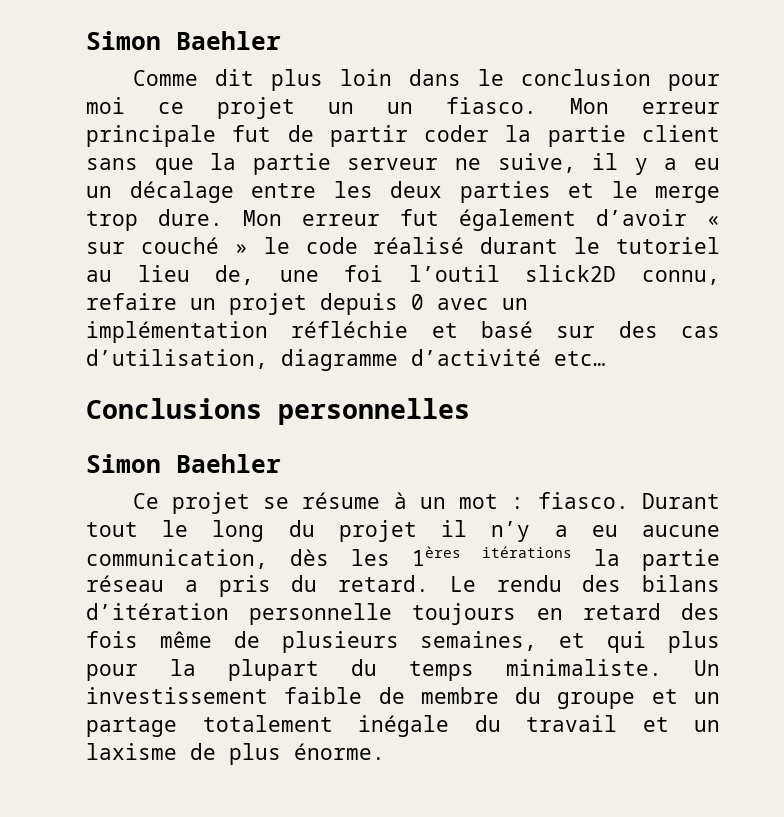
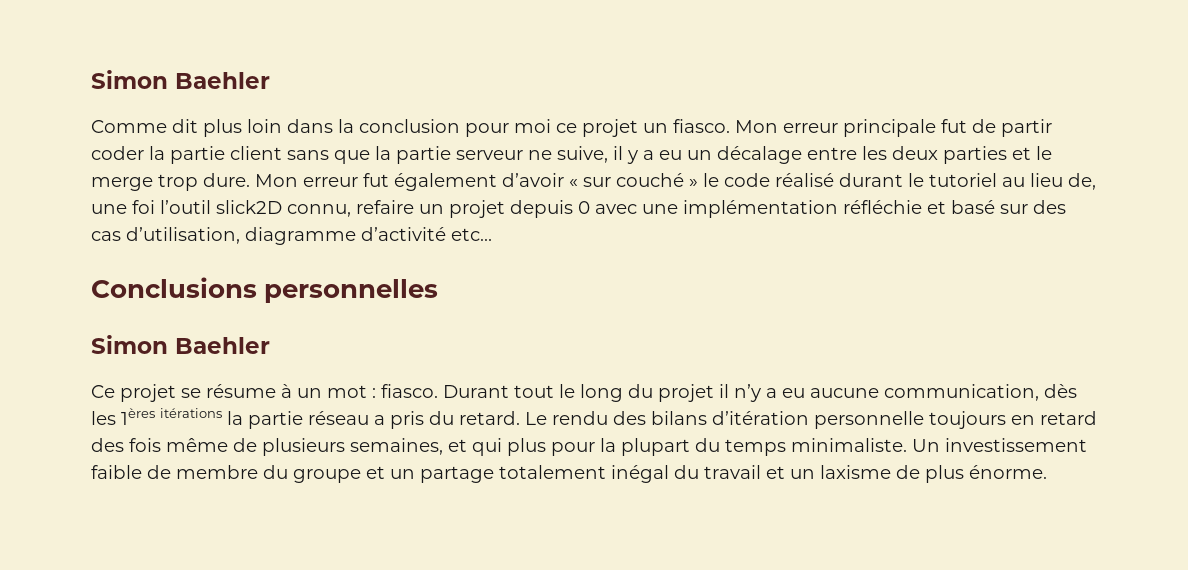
[477,69,504,86] le -> [338,119,354,133] la
[387,102,413,114] un -> (668, 128) none
[502,298,528,310] un -> [642,204,678,214] une
[358,715,449,737] inégale -> [611,465,669,483] inégal

